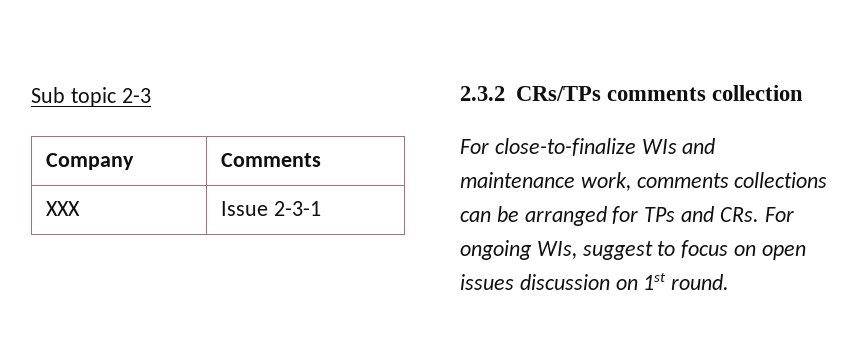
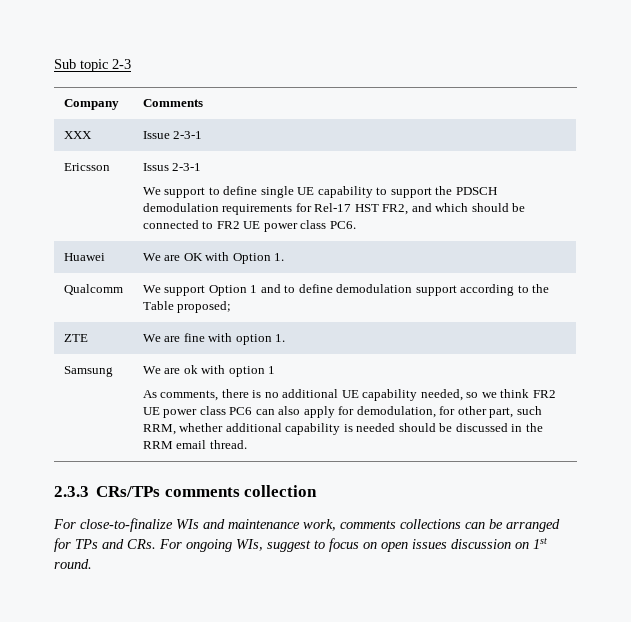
[460,86,505,101] // 2.3.2 -> [63,163,110,171] [142,163,202,171] [142,186,497,198] [142,203,526,215] [142,220,356,232] [63,253,105,261] [142,252,285,264] [63,284,123,295] [142,284,550,296] [142,301,232,313] [63,334,88,342] [142,333,286,345] [63,366,113,377] [142,365,276,377] [142,389,556,401] [142,406,542,418] [142,423,543,435] [142,440,247,449] [54,486,89,497] // Ericsson | Issus 2-3-1 // We support to define single UE capability to support the PDSCH demodulation requirements for Rel-17 HST FR2, and which should be connected to FR2 UE power class PC6. // Huawei | We are OK with Option 1. // Qualcomm | We support Option 1 and to define demodulation support according to the Table proposed; // ZTE | We are fine with option 1. // Samsung | We are ok with option 1 // As comments, there is no additional UE capability needed, so we think FR2 UE power class PC6 can also apply for demodulation, for other part, such RRM, whether additional capability is needed should be discussed in the RRM email thread. // 2.3.3

